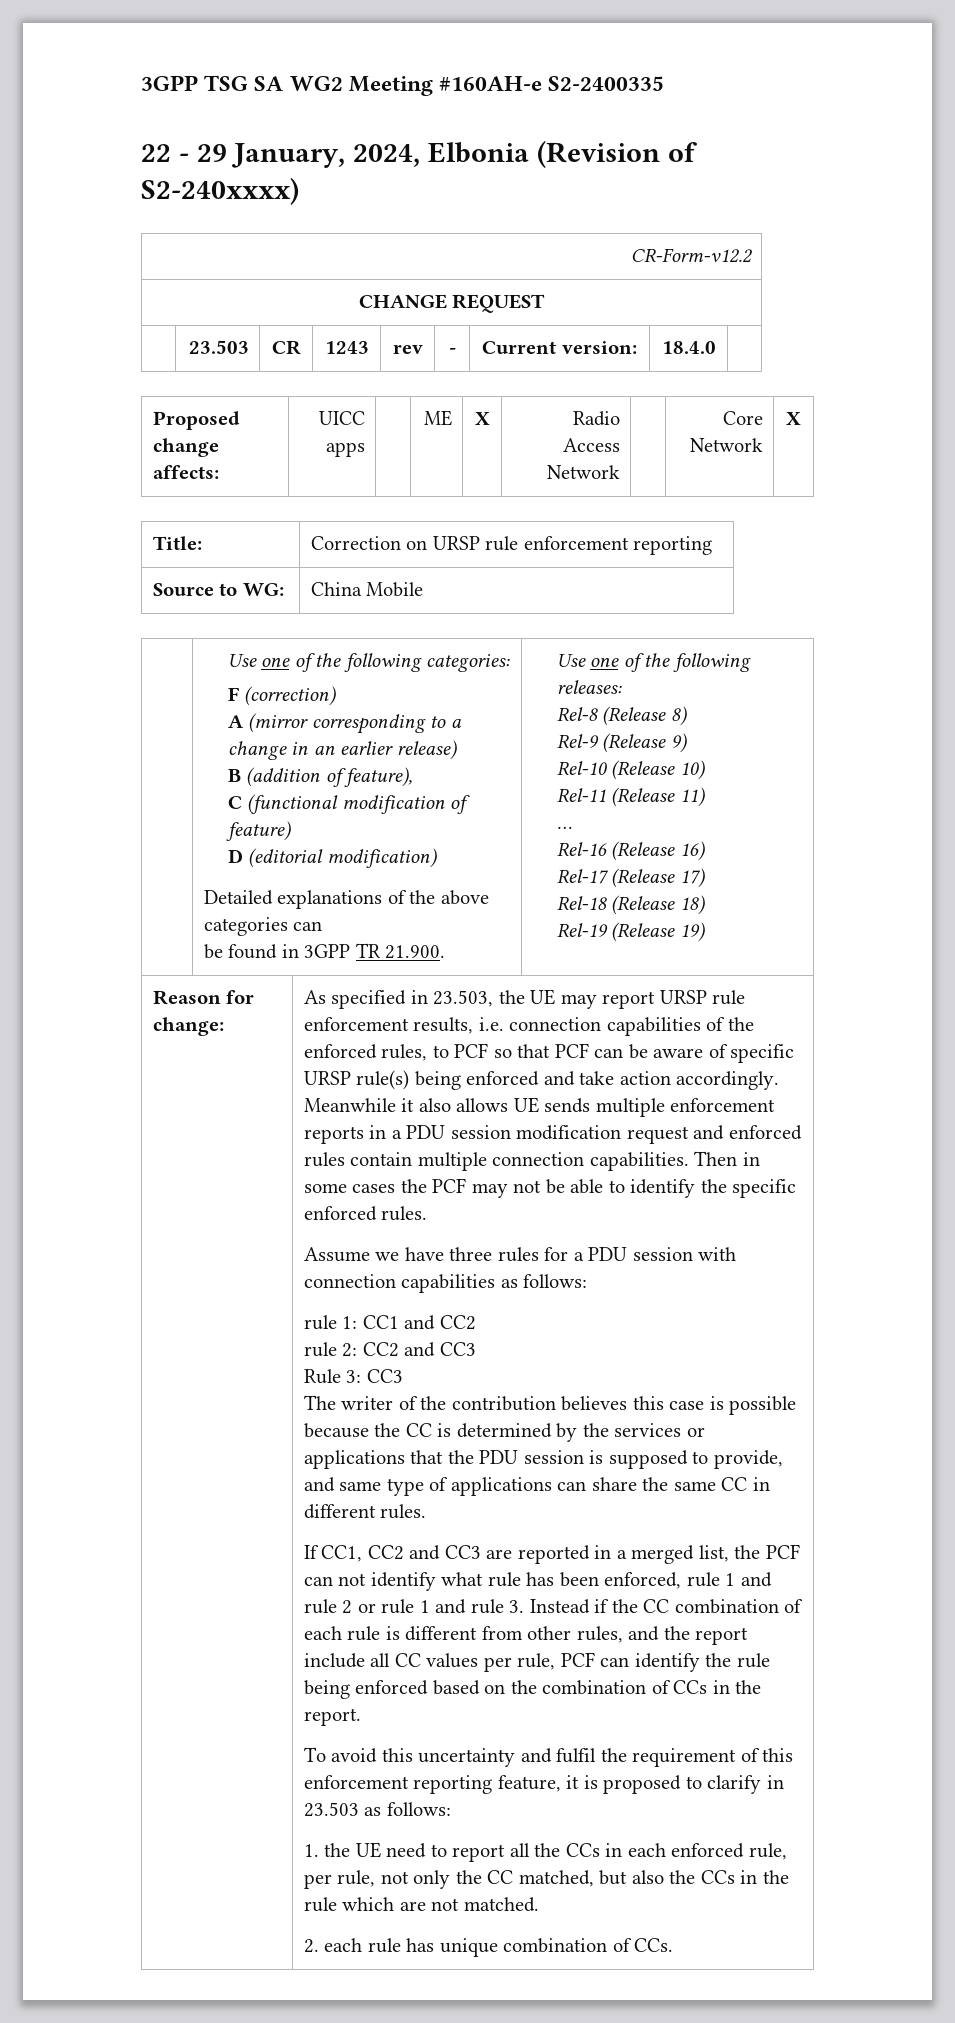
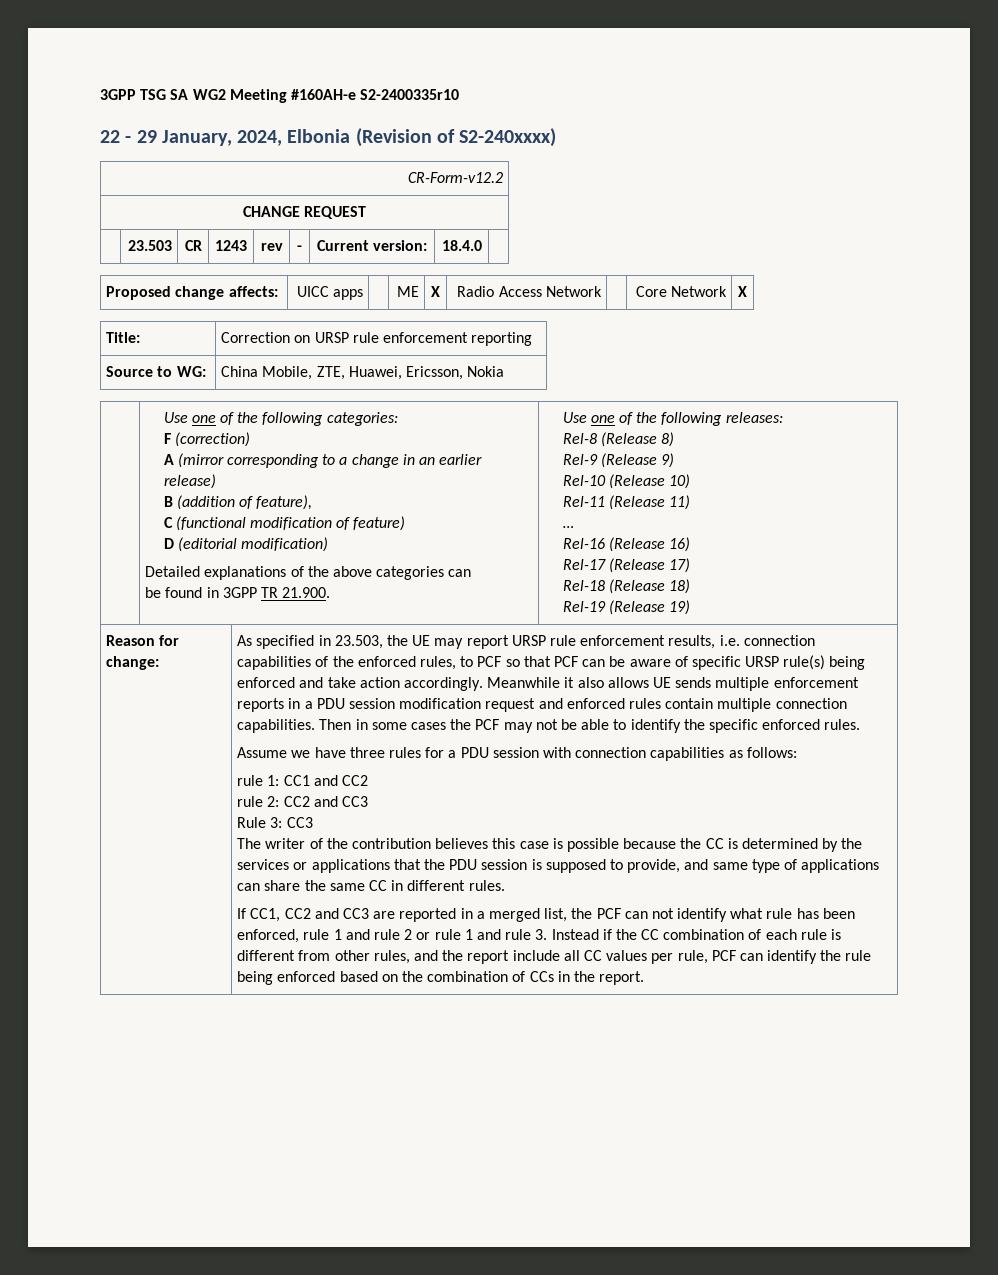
[548,76,665,91] S2-2400335 -> [360,89,460,100] S2-2400335r10
[366,582,424,597] Mobile -> [262,366,505,380] Mobile, ZTE, Huawei, Ericsson, Nokia
[303,1747,794,1767] [303,1775,784,1794] [303,1802,451,1817] [303,1842,787,1862] [303,1870,789,1889] [303,1897,539,1912] [303,1938,674,1957] // To avoid this uncertainty and fulfil the requirement of this enforcement reporting feature, it is proposed to clarify in 23.503 as follows: // 1. the UE need to report all the CCs in each enforced rule, per rule, not only the CC matched, but also the CCs in the rule which are not matched. // 2. each rule has unique combination of CCs. -> (645, 978) none

